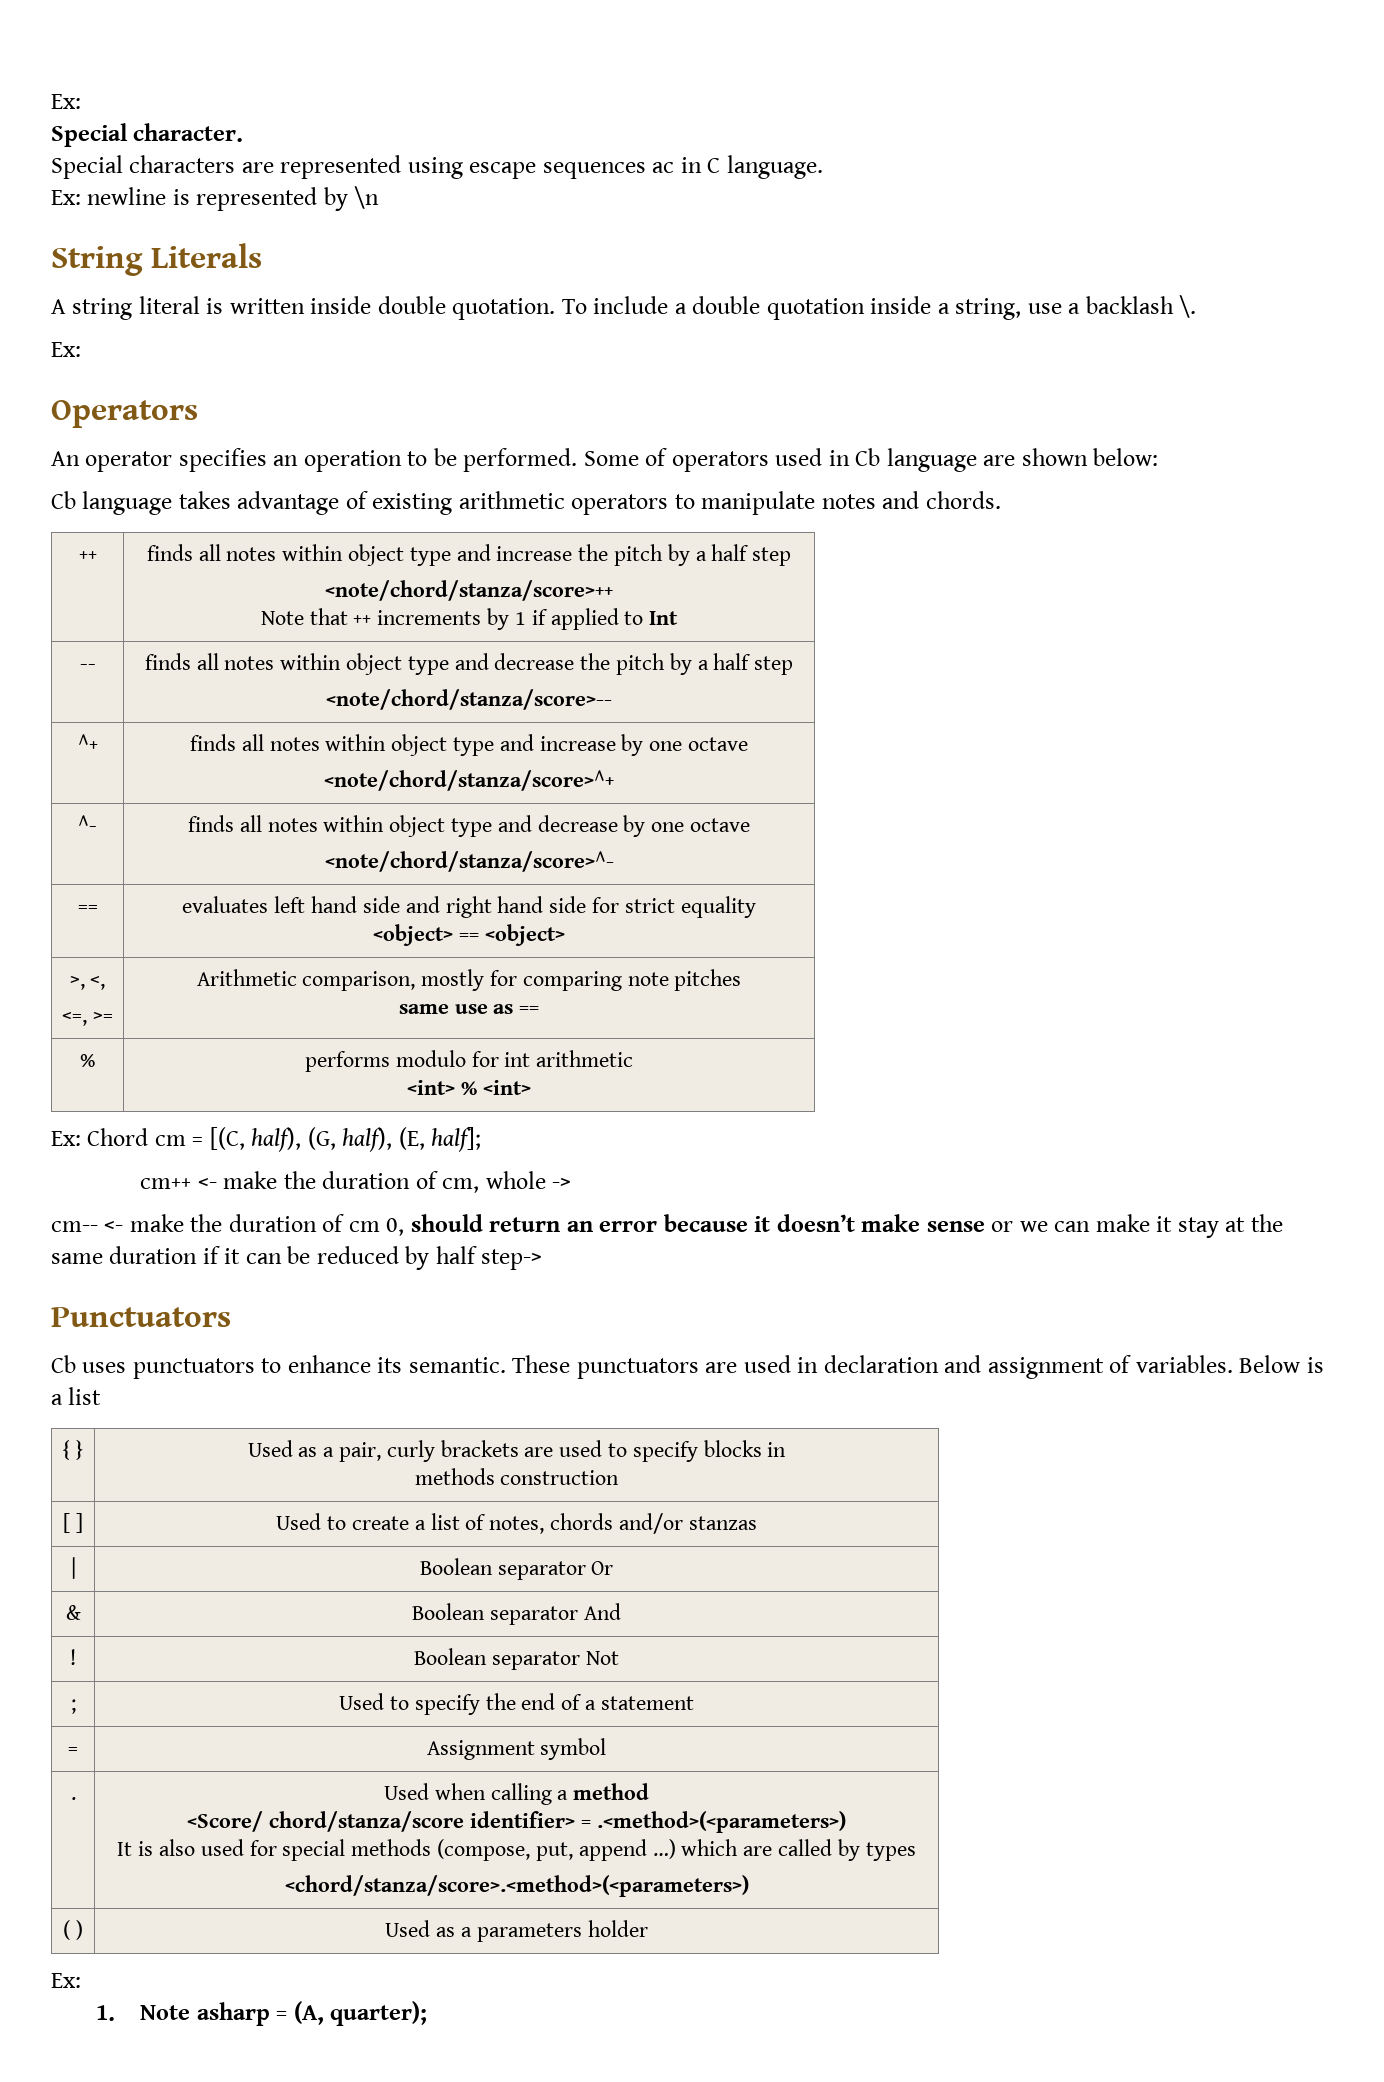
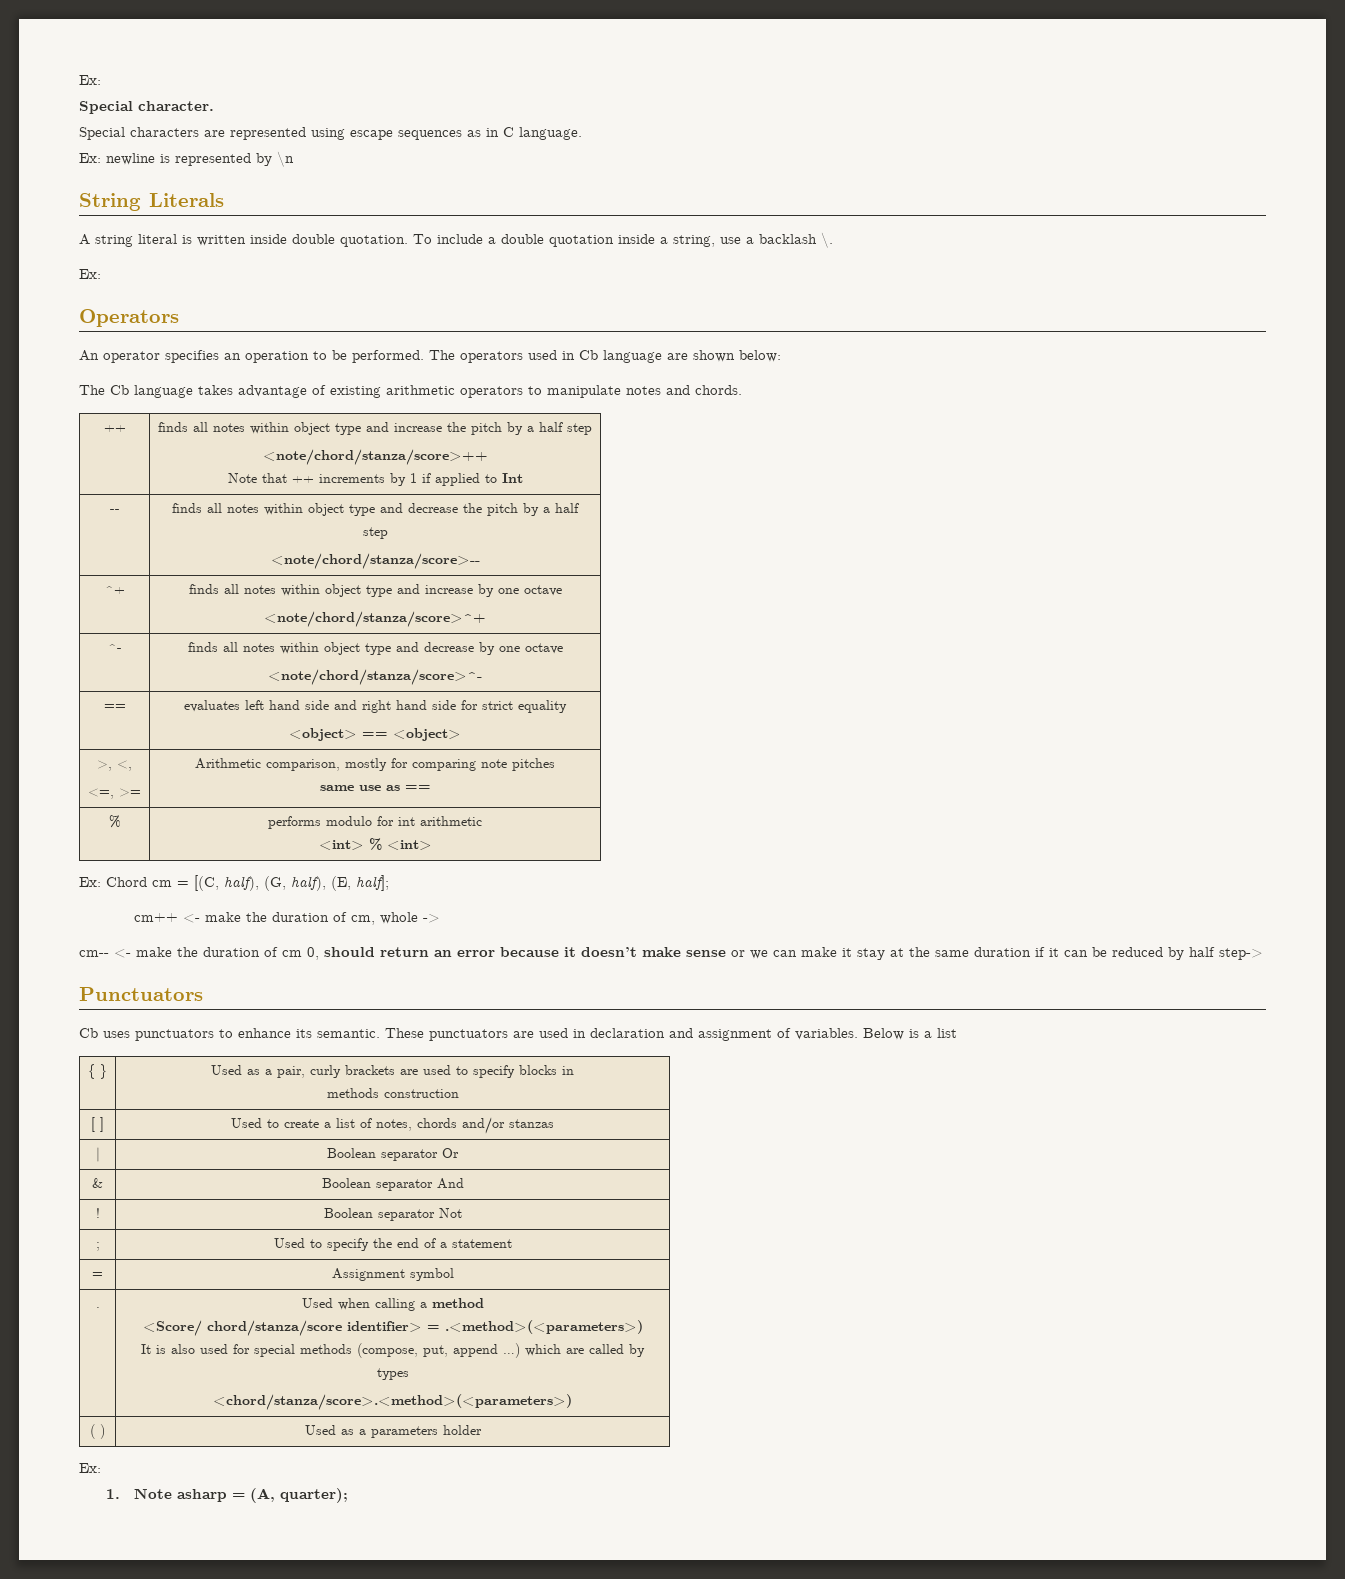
[652,162,675,173] ac -> [467,130,481,137] as
[583,448,668,466] Some of -> [429,350,455,360] The
(1159, 457) none -> [79,385,105,395] The

